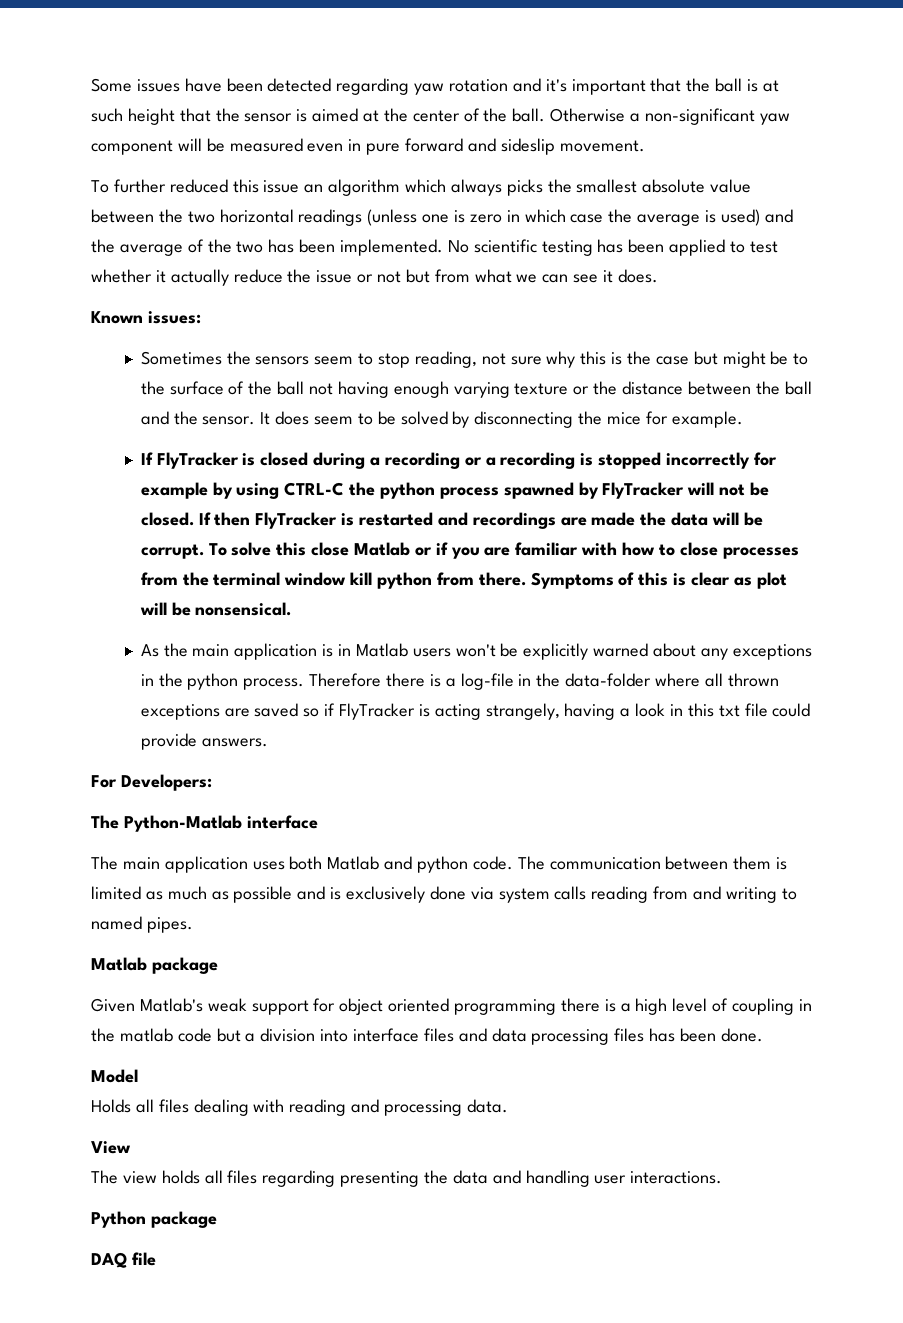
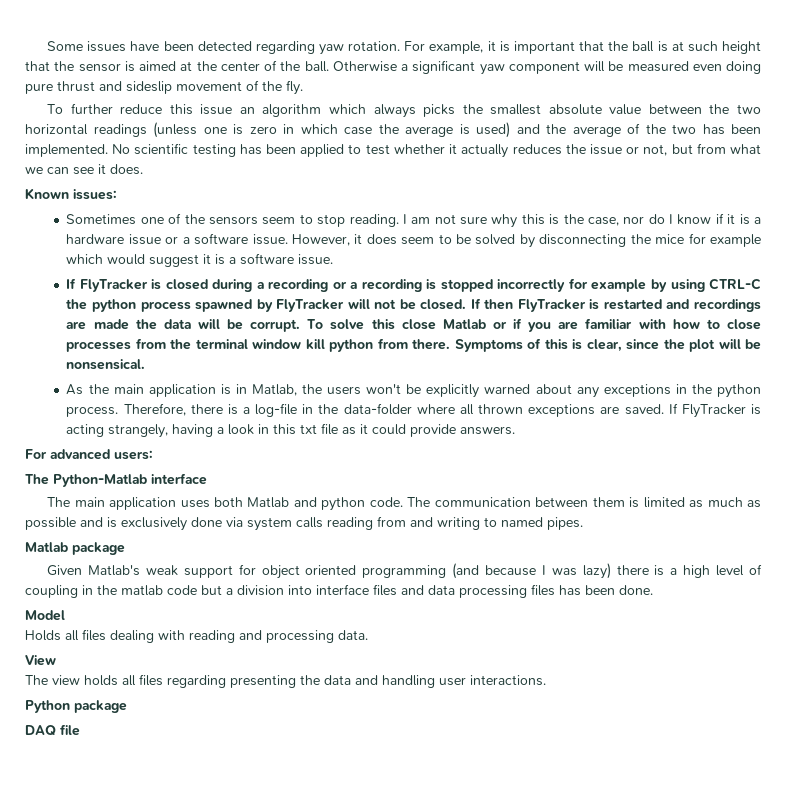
[449,78,567,92] rotation and it's -> [348,41,510,54] rotation. For example, it is
[644,108,755,125] non-significant -> [412,60,476,74] significant
[348,138,645,155] in pure forward and sideslip movement. -> [726,61,761,74] [25,80,303,95] doing pure thrust and sideslip movement of the fly.
[169,179,228,193] reduced -> [120,104,163,114] reduce
[233,269,283,283] reduce -> [512,144,562,155] reduces
[377,271,402,283] not -> [643,144,668,156] not,
(222, 358) none -> [140,213,182,224] one of
[414,351,477,368] reading, -> [349,214,431,227] reading. I am
[655,351,809,368] [140,381,812,398] [140,411,271,425] case but might be to the surface of the ball not having enough varying texture or the distance between the ball and the sensor. It -> [587,213,761,226] [66,233,363,246] case, nor do I know if it is a hardware issue or a software issue. However, it
[671,411,743,428] example. -> [710,234,761,247] [66,253,334,267] example which would suggest it is a software issue.
[691,572,752,586] clear as -> [586,339,685,352] clear, since the
[355,643,408,657] Matlab -> [251,384,323,396] Matlab, the
[309,673,382,687] Therefore -> [123,403,186,416] Therefore,
[254,703,336,717] saved so if -> [624,403,678,415] saved. If
(768, 710) none -> [342,424,369,435] as it
[120,774,212,791] Developers: -> [50,449,153,460] advanced users:
(557, 1007) none -> [452,563,611,579] (and because I was lazy)

